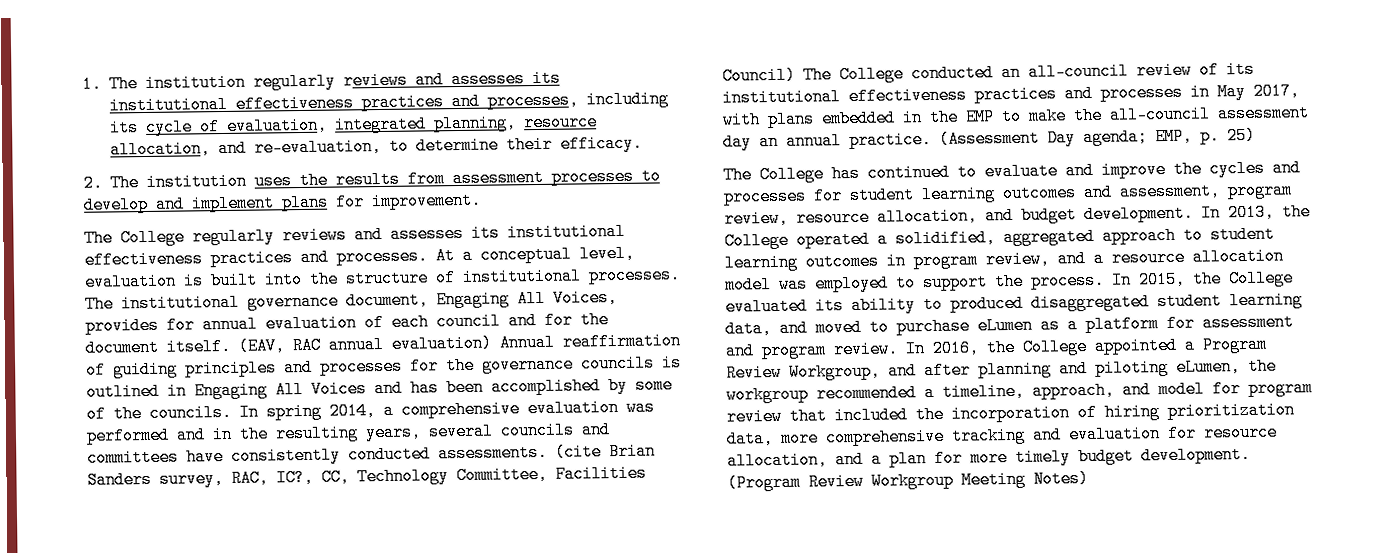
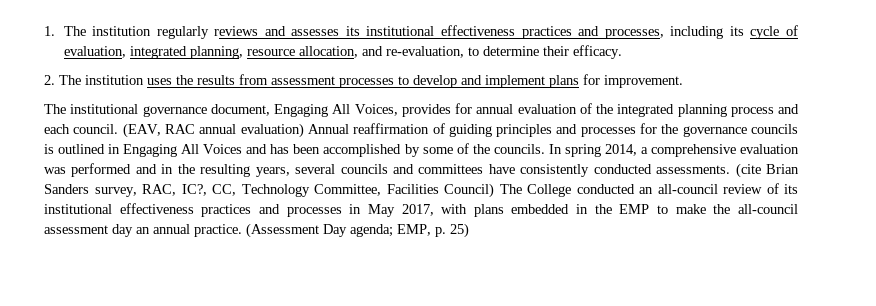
[120,222,626,247] [84,244,635,269] [84,266,681,291] [85,295,114,313] College regularly reviews and assesses its institutional effectiveness practices and processes. At a conceptual level, evaluation is built into the structure of institutional processes. The -> (66, 109) none
[391,311,609,331] [85,337,231,357] each council and for the document itself. -> [596,104,799,117] [44,124,119,134] the integrated planning process and each council.
[723,159,1301,184] [723,181,1293,206] [724,203,1311,228] [724,225,1275,250] [724,247,1284,272] [725,269,1294,294] [725,291,1303,316] [725,313,1294,338] [725,335,1268,360] [726,357,1277,382] [726,379,1313,404] [726,401,1295,426] [726,423,1278,448] [727,445,1251,470] [727,469,1089,492] // The College has continued to evaluate and improve the cycles and processes for student learning outcomes and assessment, program review, resource allocation, and budget development. In 2013, the College operated a solidified, aggregated approach to student learning outcomes in program review, and a resource allocation model was employed to support the process. In 2015, the College evaluated its ability to produced disaggregated student learning data, and moved to purchase eLumen as a platform for assessment and program review. In 2016, the College appointed a Program Review Workgroup, and after planning and piloting eLumen, the workgroup recommended a timeline, approach, and model for program review that included the incorporation of hiring prioritization data, more comprehensive tracking and evaluation for resource allocation, and a plan for more timely budget development. (Program Review Workgroup Meeting Notes) -> (469, 230) none

